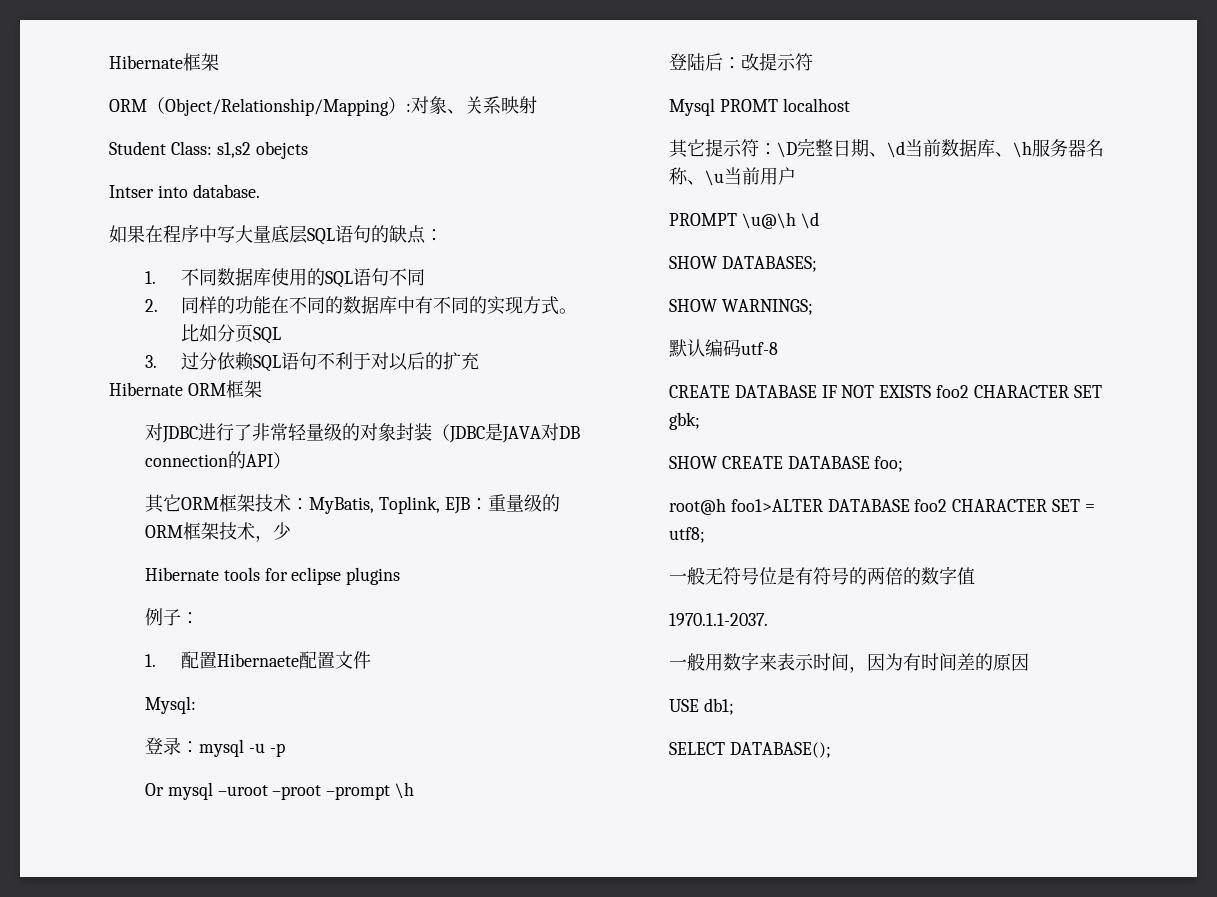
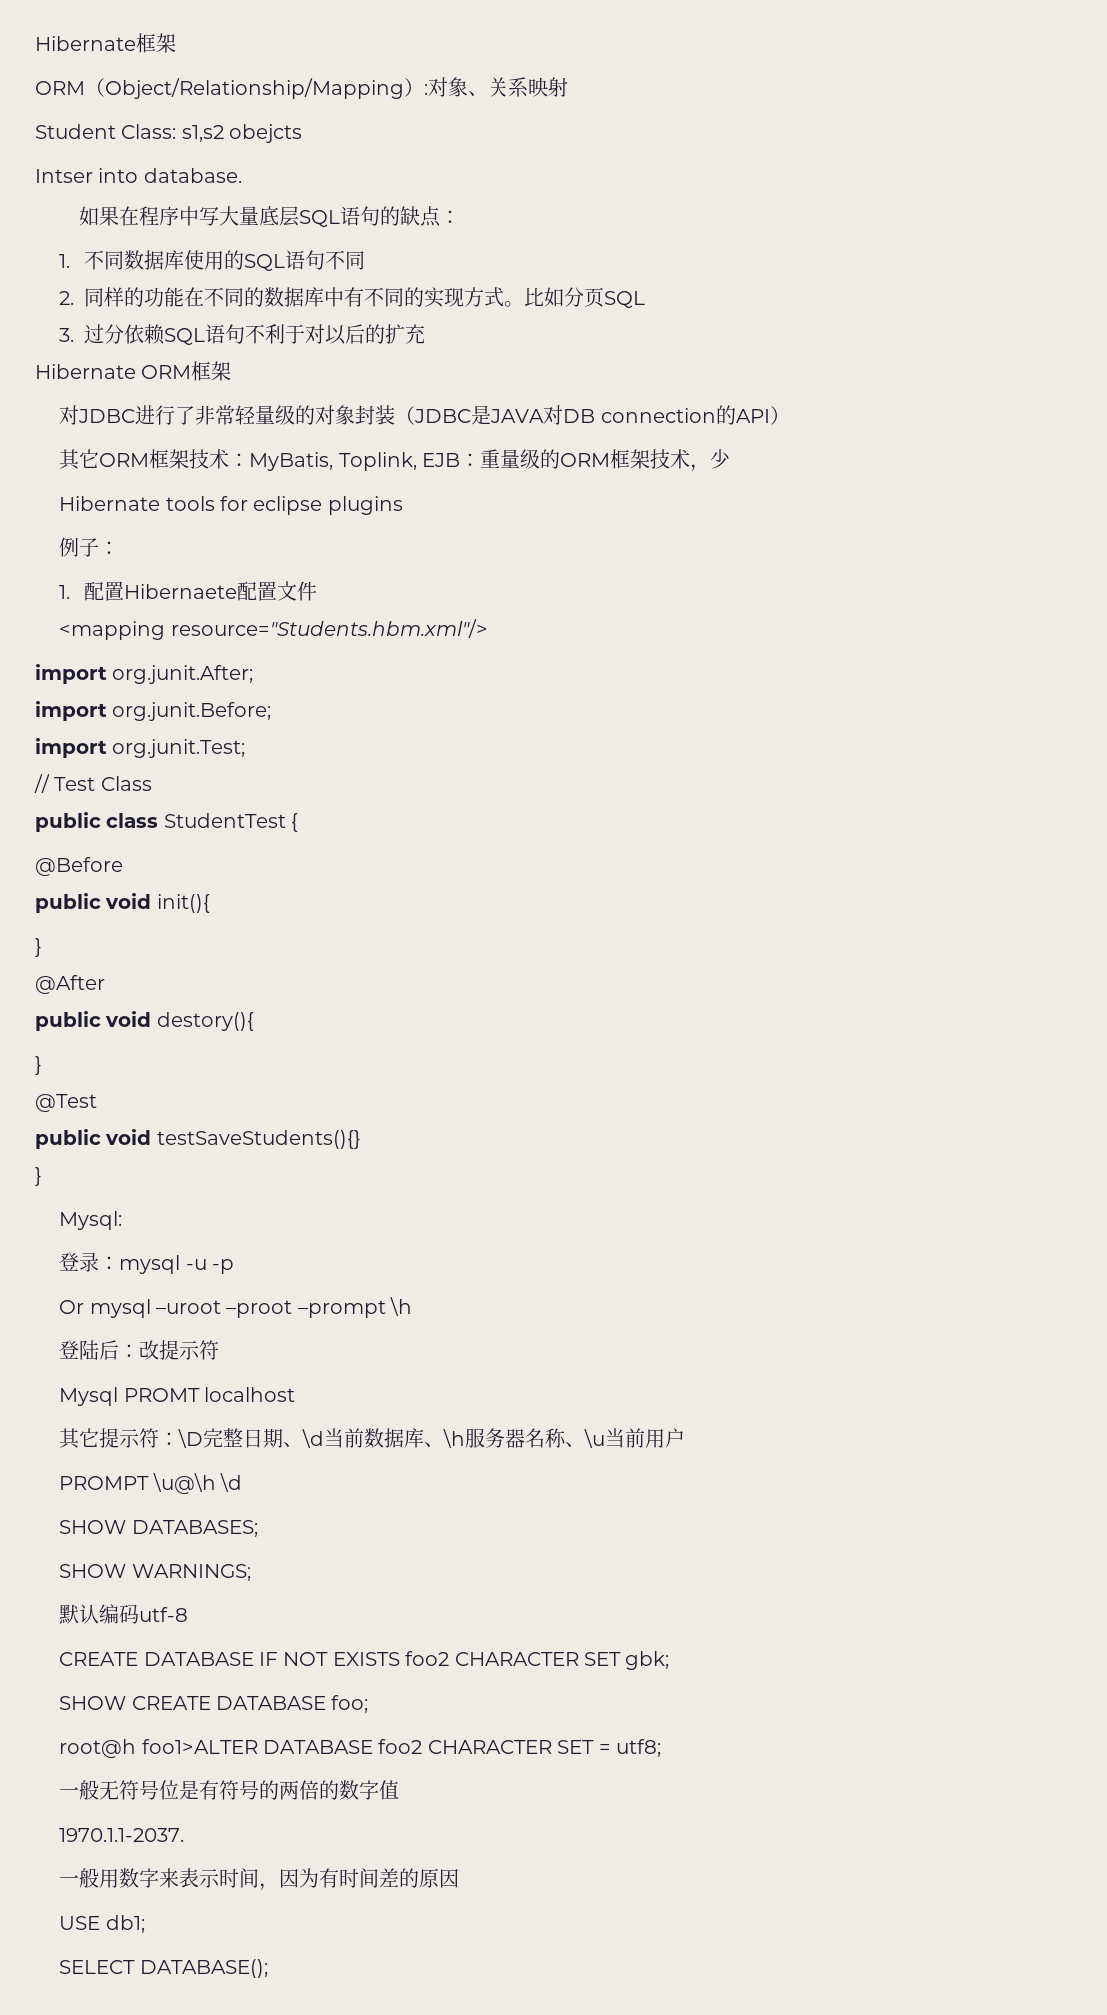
(371, 660) none -> [59,619,488,640] [35,664,254,684] [35,701,272,721] [35,738,246,758] [34,774,152,793] [35,812,299,832] [35,857,123,876] [35,893,210,913] [35,938,42,957] [35,975,105,994] [35,1011,254,1031] [35,1056,42,1075] [35,1094,97,1112] [35,1129,361,1149] [35,1167,42,1186] // <mapping resource="Students.hbm.xml"/> // import org.junit.After; // import org.junit.Before; // import org.junit.Test; // // Test Class // public class StudentTest { // @Before // public void init(){ // } // @After // public void destory(){ // } // @Test // public void testSaveStudents(){} // }

